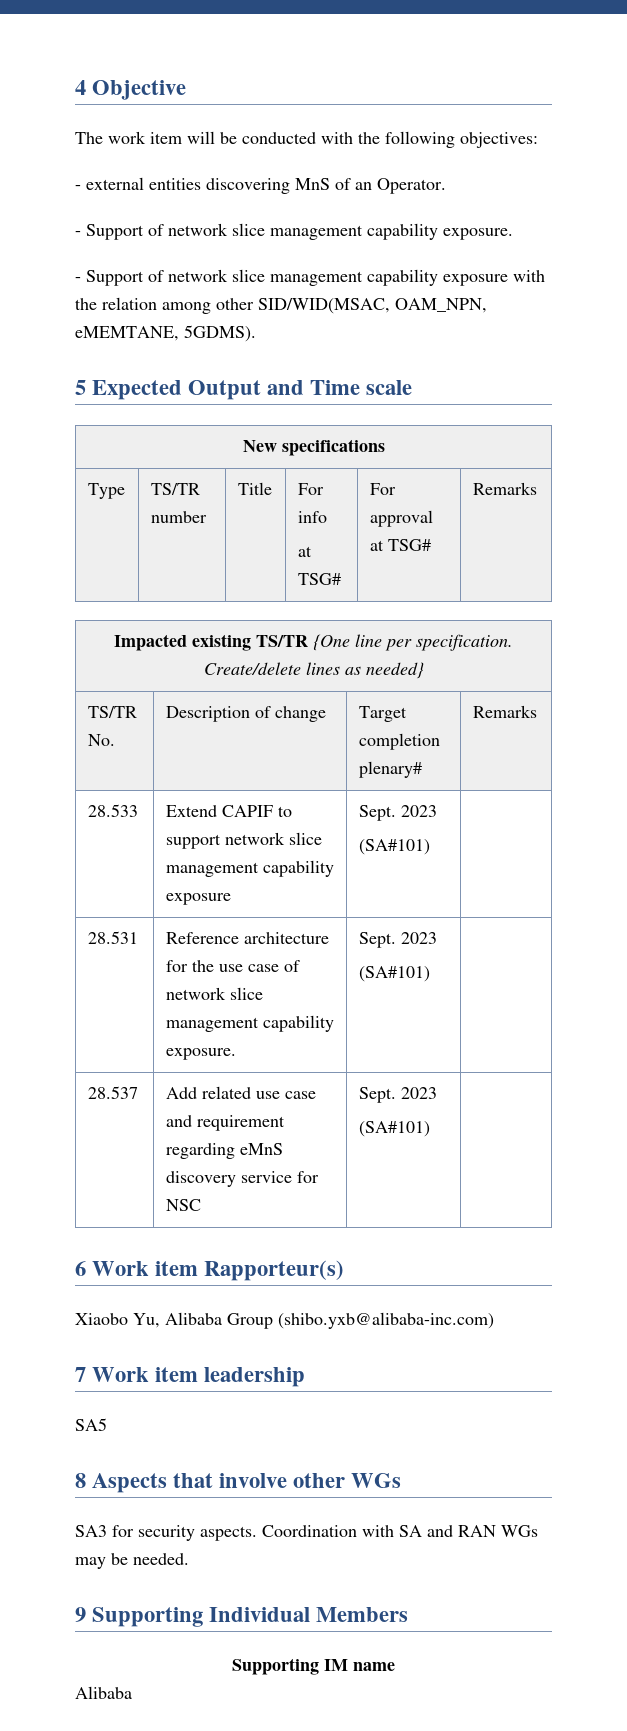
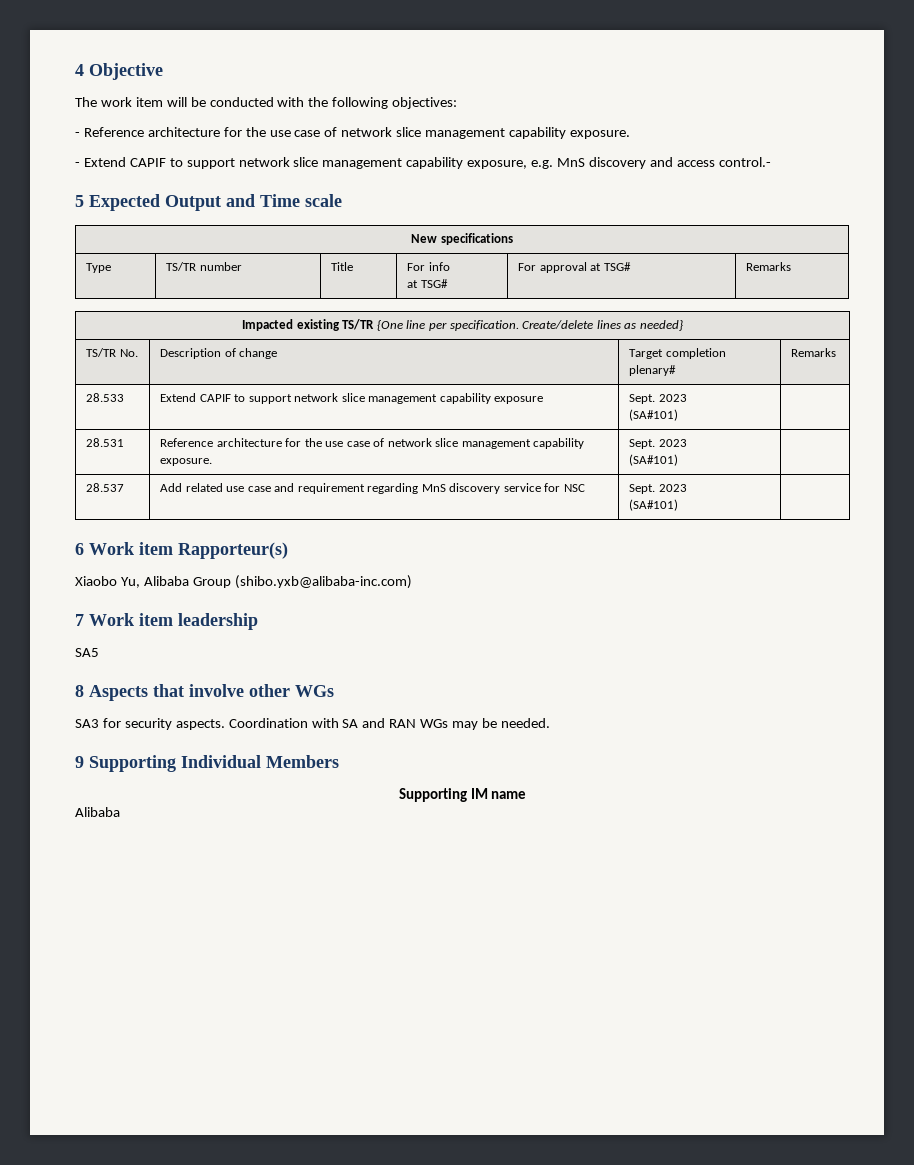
[86,177,446,194] [75,224,144,240] external entities discovering MnS of an Operator. // - Support -> [83,127,321,137] Reference architecture for the use case
[86,269,545,286] [75,297,487,314] [75,325,256,342] Support of network slice management capability exposure with the relation among other SID/WID(MSAC, OAM_NPN, eMEMTANE, 5GDMS). -> [83,157,771,169] Extend CAPIF to support network slice management capability exposure, e.g. MnS discovery and access control.-
[239,1143,283,1155] eMnS -> [421,484,446,492] MnS

